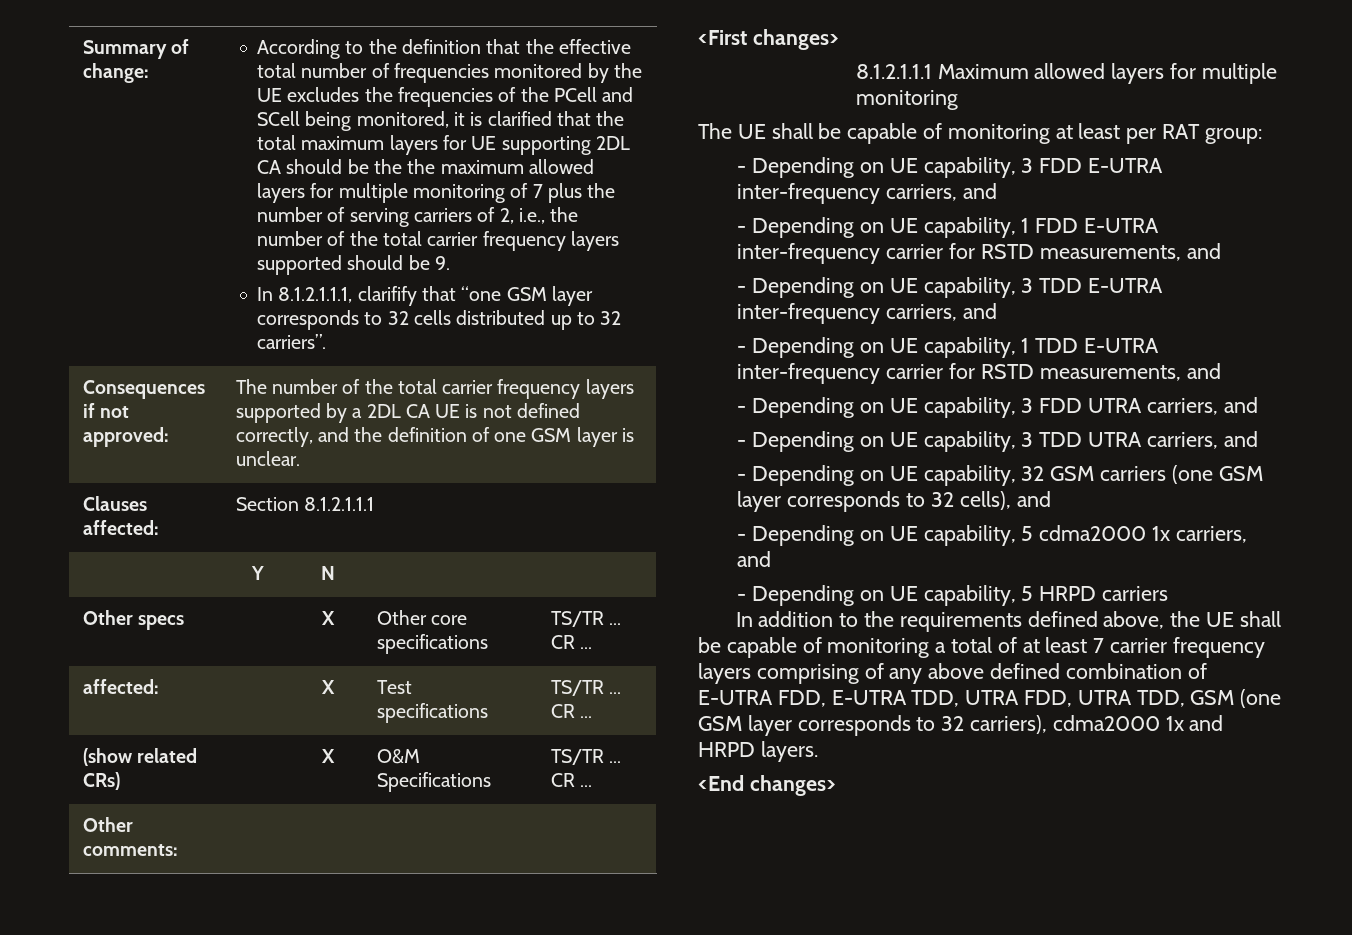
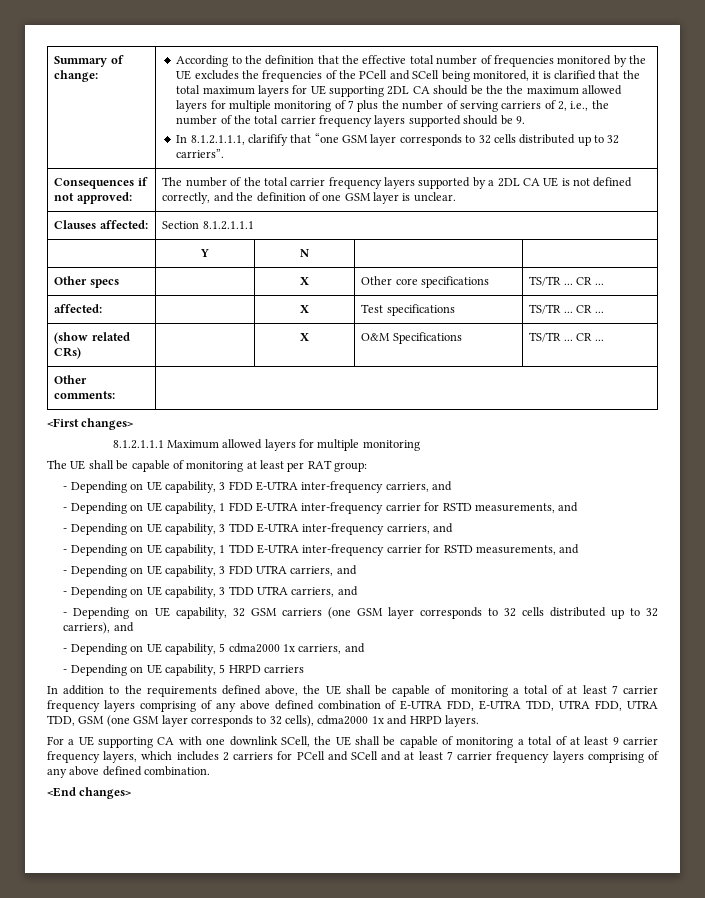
[959,491,1011,510] cells), -> [521,607,658,619] [63,622,111,634] cells distributed up to 32 carriers),
[970,715,1048,734] carriers), -> [285,715,314,727] cells),
(818, 751) none -> [47,736,659,748] [47,751,659,763] [47,766,211,778] // For a UE supporting CA with one downlink SCell, the UE shall be capable of monitoring a total of at least 9 carrier frequency layers, which includes 2 carriers for PCell and SCell and at least 7 carrier frequency layers comprising of any above defined combination.

